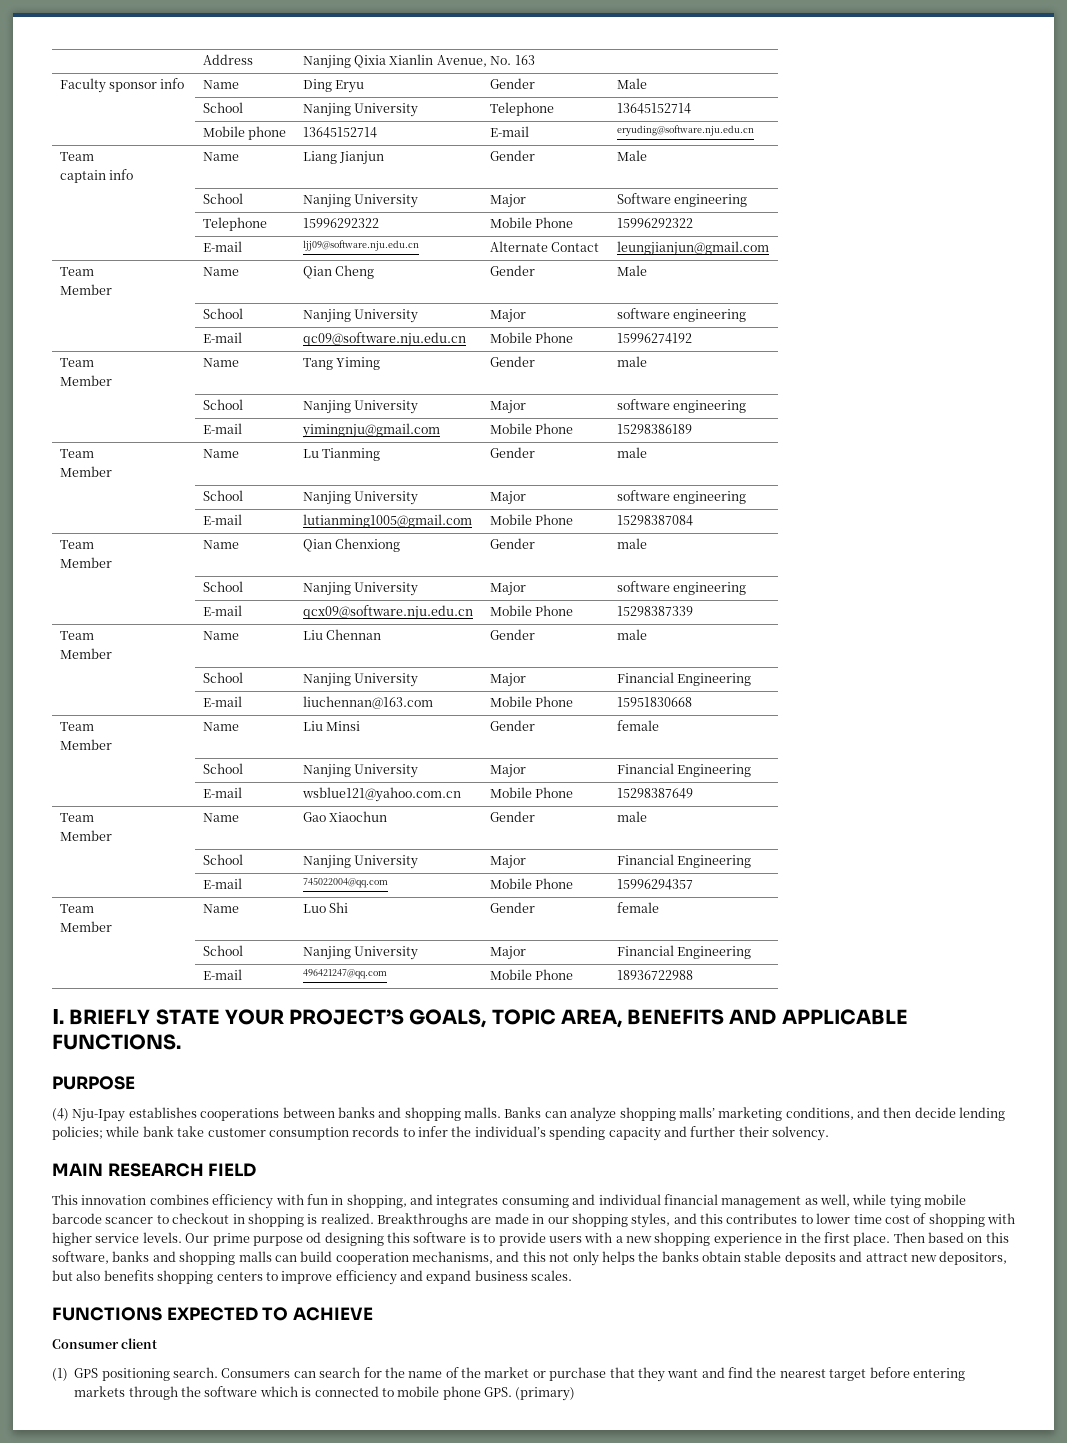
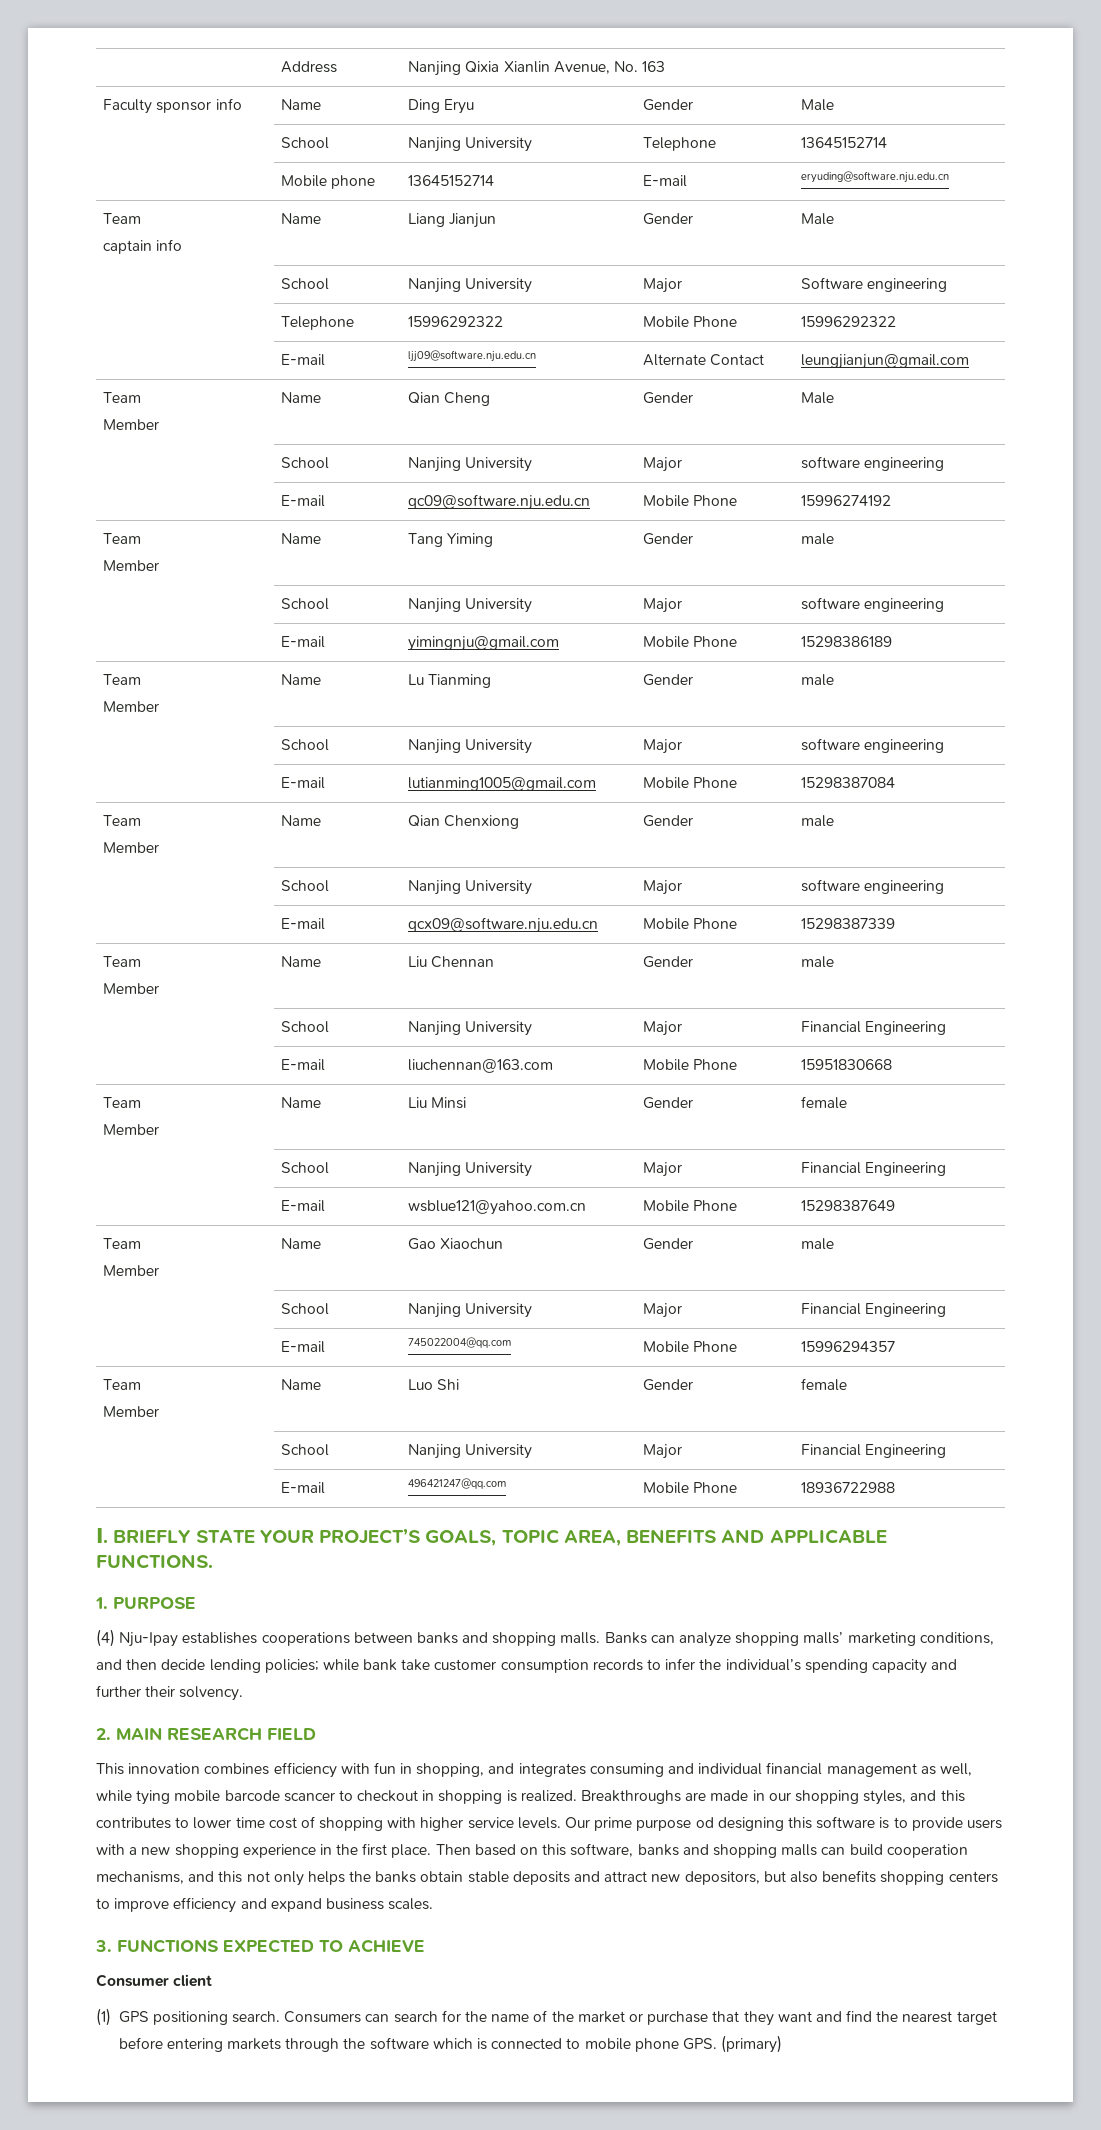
(181, 1042) none -> [95,1597,108,1609] 1.
(829, 1133) none -> [96,1728,111,1740] 2.
(573, 1275) none -> [95,1940,112,1952] 3.

